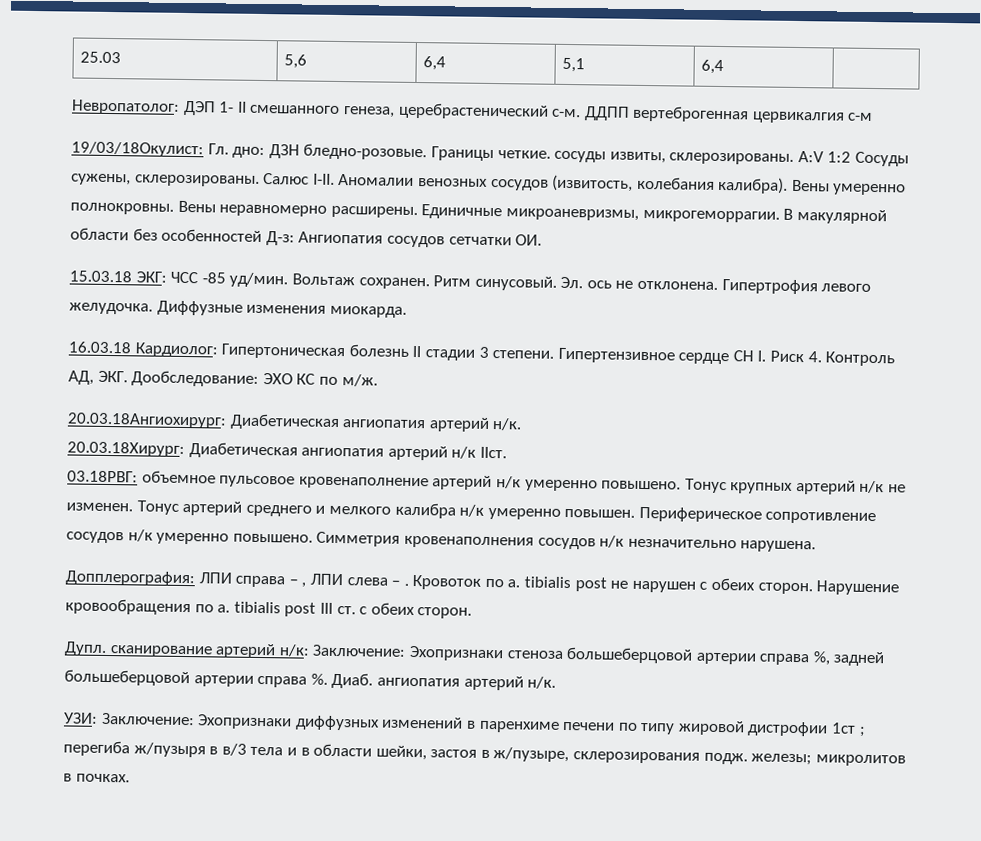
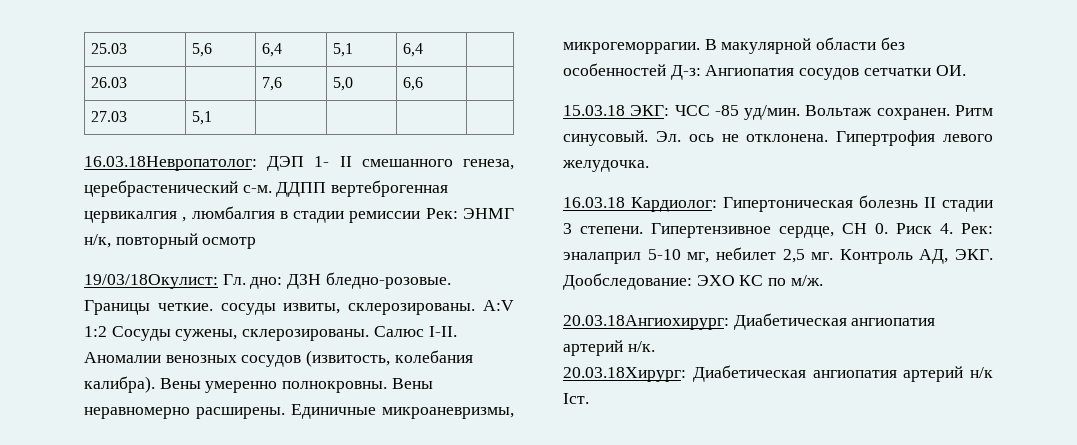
[71,99,180,115] // Невропатолог: -> [91,77,128,88] [262,77,283,91] [333,77,354,91] [403,77,424,91] [91,111,128,122] [192,111,213,125] [84,156,257,171] // 26.03 | | 7,6 | 5,0 | 6,6 | // 27.03 | 5,1 | | | | // 16.03.18Невропатолог:
[847,112,874,121] с-м -> [182,206,514,223] [84,233,257,249] , люмбалгия в стадии ремиссии Рек: ЭНМГ н/к, повторный осмотр
[156,300,407,318] Диффузные изменения миокарда. -> (649, 166) none
[678,350,822,365] сердце СН I. Риск 4. -> [779,223,993,238] [563,247,834,264] сердце, СН 0. Риск 4. Рек: эналаприл 5-10 мг, небилет 2,5 мг.
[479,446,507,459] [67,470,907,495] [66,500,877,525] [66,529,817,553] [65,570,900,596] [65,598,473,619] [64,641,886,667] [64,669,557,691] [63,712,866,737] [63,740,906,767] [63,773,130,783] IIcт. // 03.18РВГ: объемное пульсовое кровенаполнение артерий н/к умеренно повышено. Тонус крупных артерий н/к не изменен. Тонус артерий среднего и мелкого калибра н/к умеренно повышен. Периферическое сопротивление сосудов н/к умеренно повышено. Симметрия кровенаполнения сосудов н/к незначительно нарушена. // Допплерография: ЛПИ справа – , ЛПИ слева – . Кровоток по а. tibialis роst не нарушен с обеих сторон. Нарушение кровообращения по а. tibialis роst III ст. с обеих сторон. // Дупл. сканирование артерий н/к: Заключение: Эхопризнаки стеноза большеберцовой артерии справа %, задней большеберцовой артерии справа %. Диаб. ангиопатия артерий н/к. // УЗИ: Заключение: Эхопризнаки диффузных изменений в паренхиме печени по типу жировой дистрофии 1ст ; перегиба ж/пузыря в в/3 тела и в области шейки, застоя в ж/пузыре, склерозирования подж. железы; микролитов в почках. -> [563,393,589,404] Icт.

